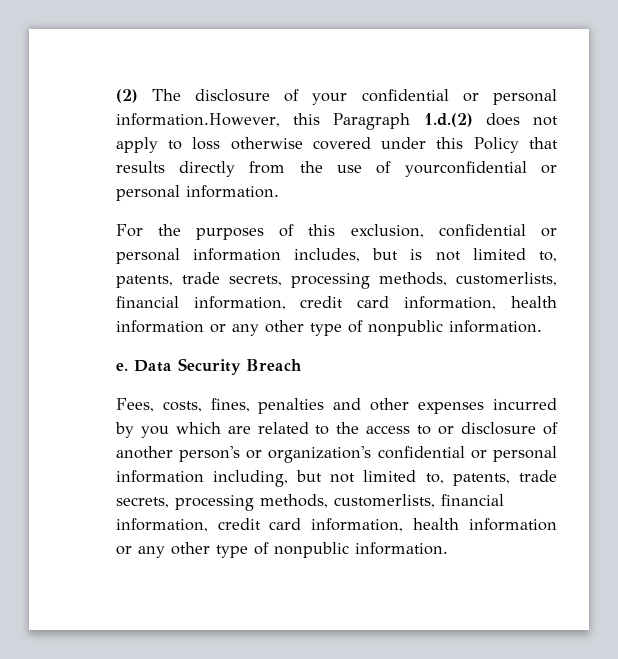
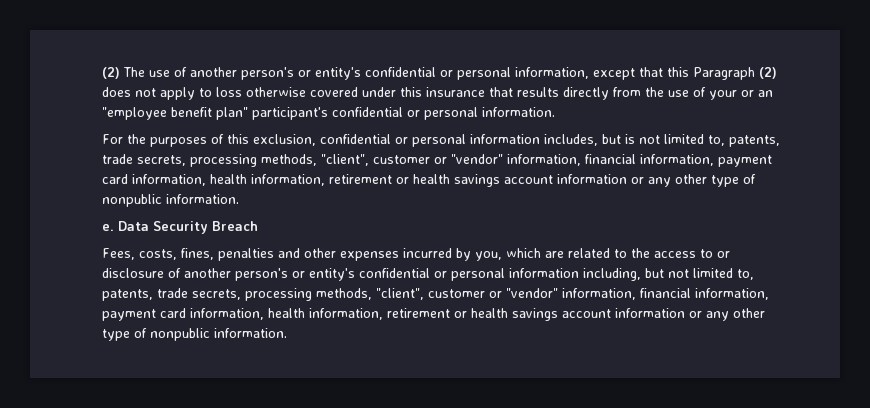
[195,89,557,105] [115,113,280,127] disclosure of your confidential or personal information.However, -> [149,67,664,80] use of another person's or entity's confidential or personal information, except that
[423,113,473,127] 1.d.(2) -> [759,67,778,79] (2)
[473,137,519,153] Policy -> [426,87,486,97] insurance
[404,161,527,177] yourconfidential -> [709,90,774,100] [102,107,404,120] your or an "employee benefit plan" participant's confidential
[456,272,557,286] [115,296,557,310] customerlists, financial information, credit card information, health -> [321,154,773,167] [102,174,554,187] "client", customer or "vendor" information, financial information, payment card information, health information, retirement or health savings account
[140,426,169,438] you -> [475,251,503,261] you,
[268,446,372,463] organization's -> [309,268,356,281] entity's
[333,494,504,508] [115,518,460,532] customerlists, financial information, credit card information, health -> [376,288,770,300] [102,308,612,321] "client", customer or "vendor" information, financial information, payment card information, health information, retirement or health savings account

